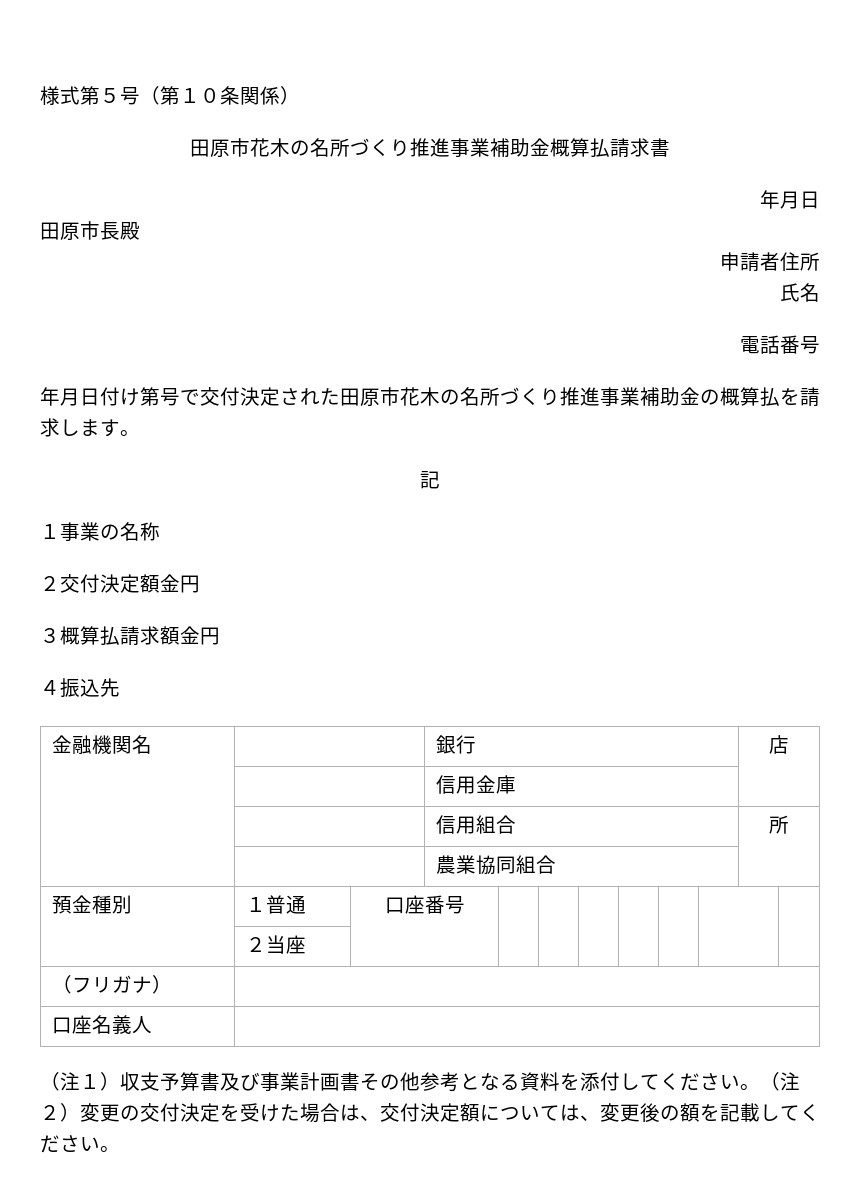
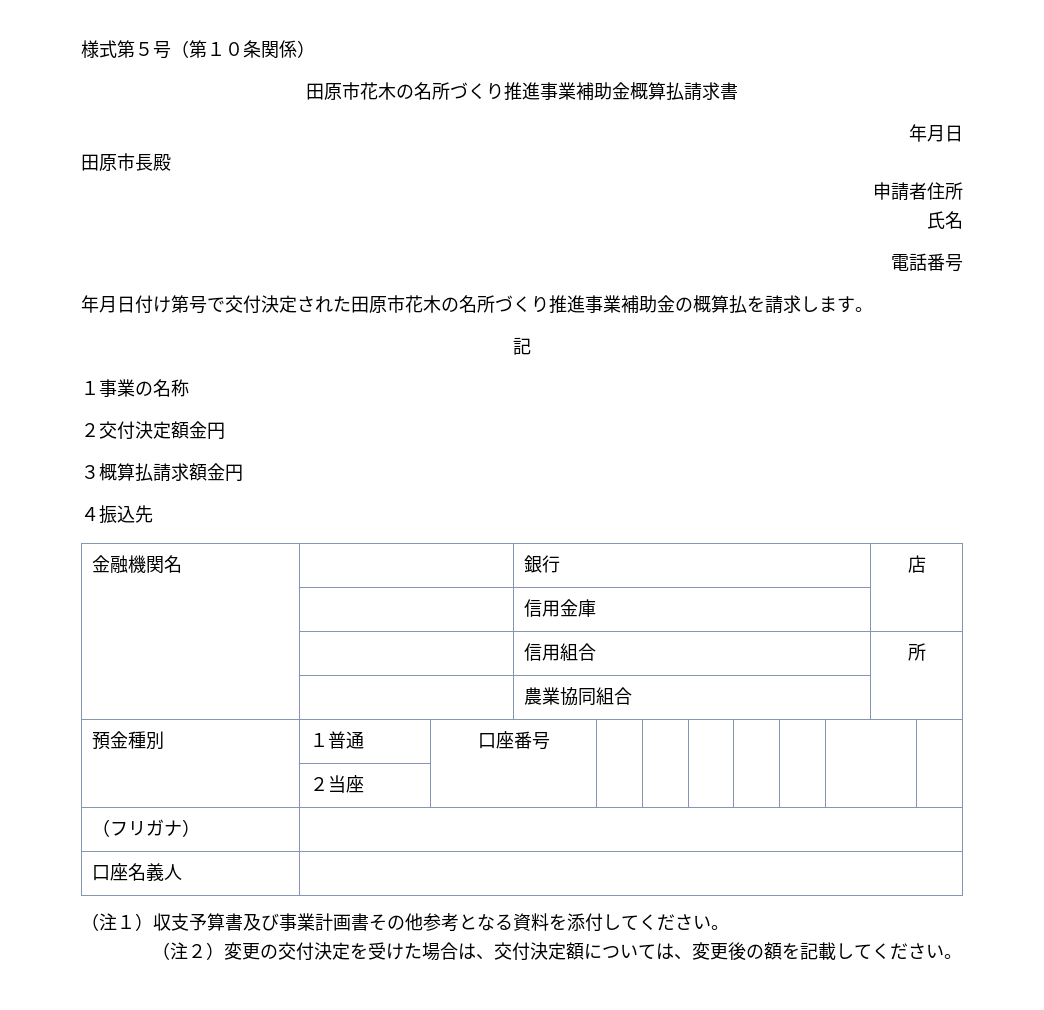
(760, 1087) none -> (729, 927) //

